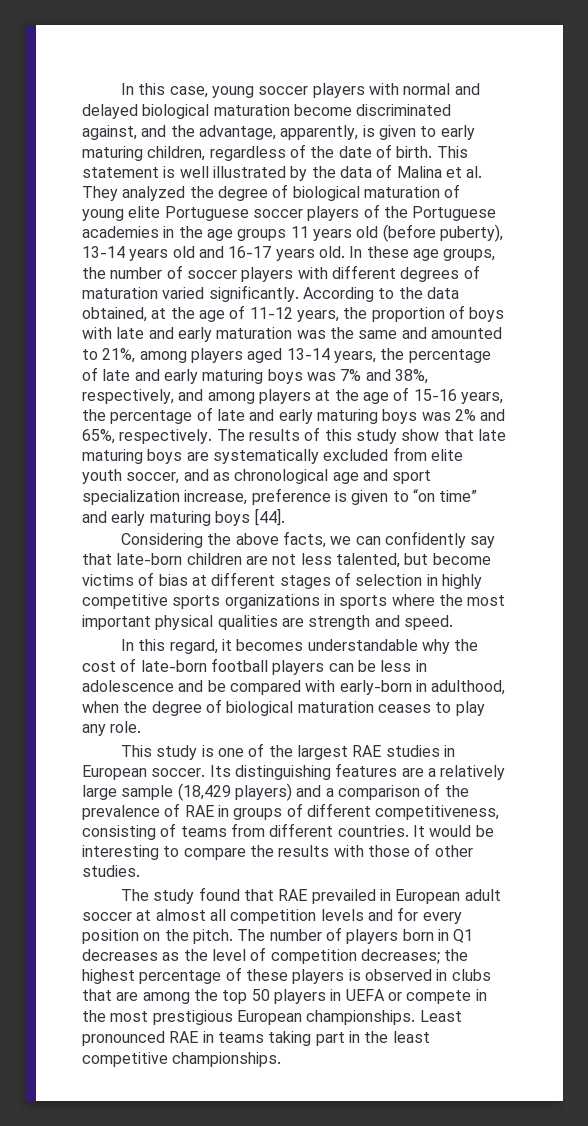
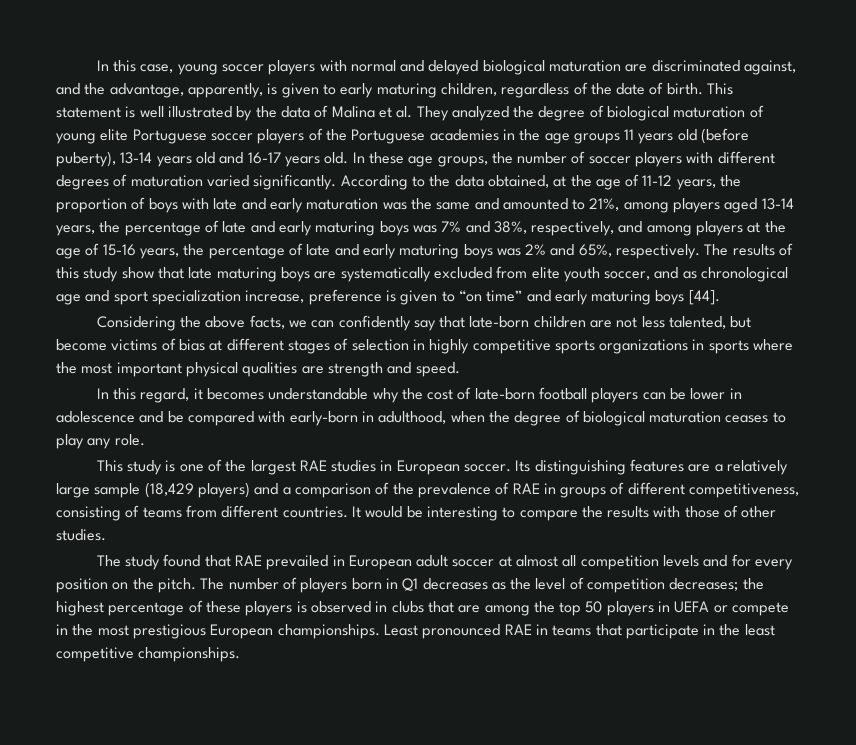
[293,104,352,116] become -> [625,64,648,72] are
[380,660,412,672] less -> [690,388,726,400] lower
[268,1031,345,1046] taking part -> [595,624,699,639] that participate

